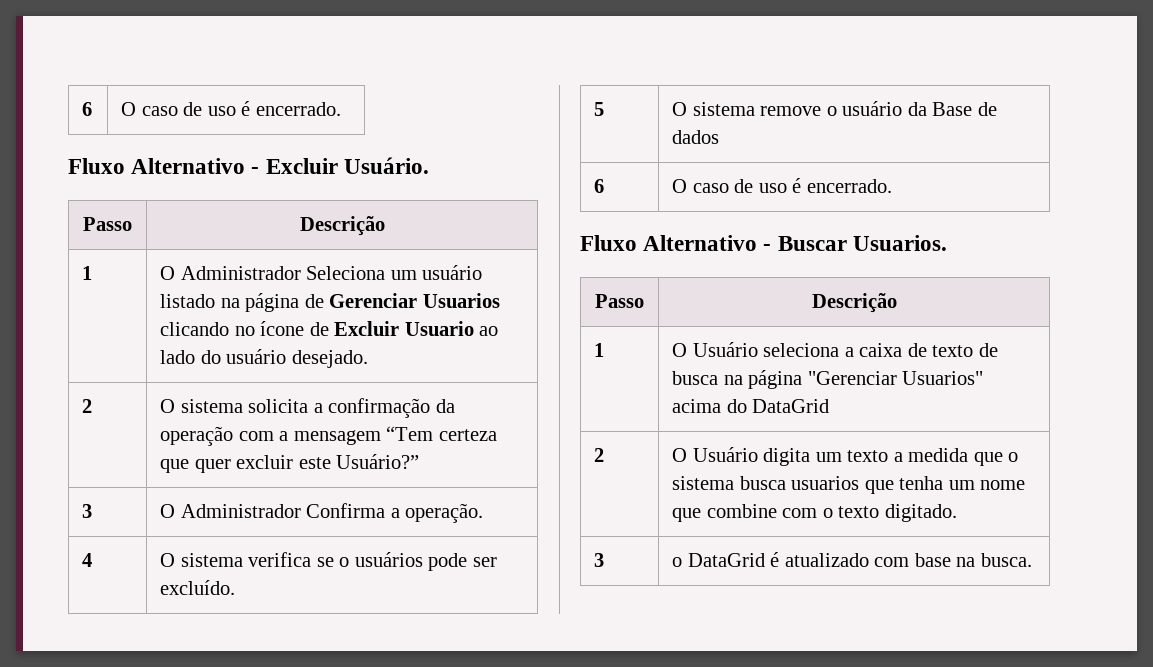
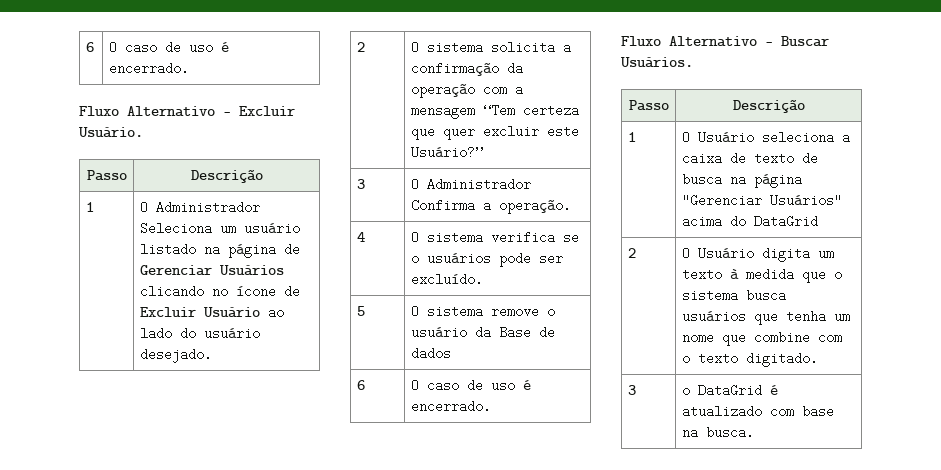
[422,293,500,308] Usuarios -> [218,265,284,276] Usuários
[404,321,474,336] Usuario -> [202,307,260,318] Usuário
[852,235,947,251] Usuarios. -> [620,57,693,68] Usuários.
[902,371,984,385] Usuarios" -> [769,194,842,207] Usuários"
[893,452,903,462] a -> [729,269,739,279] à
[791,476,860,490] usuarios -> [681,311,746,321] usuários

